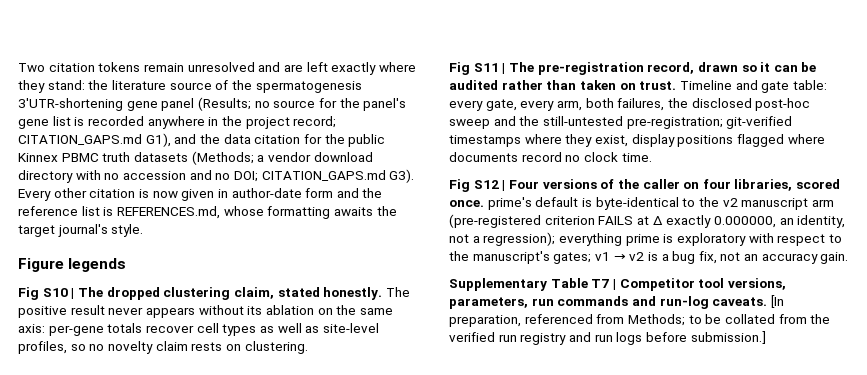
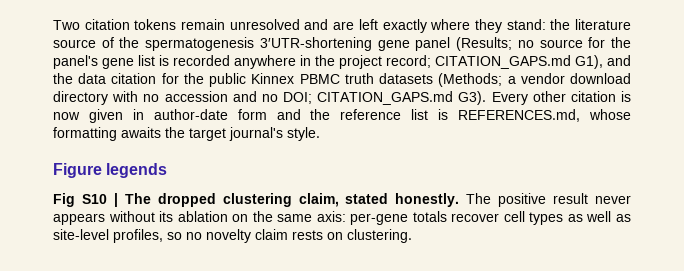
[449,62,817,75] [449,80,827,93] [449,98,811,111] [449,116,793,129] [449,134,825,147] [449,152,652,162] [449,179,841,192] [449,197,834,210] [449,214,846,228] [449,232,842,246] [449,251,849,264] [449,278,786,291] [449,295,784,309] [449,314,831,327] [449,331,766,345] // Fig S11 | The pre-registration record, drawn so it can be audited rather than taken on trust. Timeline and gate table: every gate, every arm, both failures, the disclosed post-hoc sweep and the still-untested pre-registration; git-verified timestamps where they exist, display positions flagged where documents record no clock time. // Fig S12 | Four versions of the caller on four libraries, scored once. prime's default is byte-identical to the v2 manuscript arm (pre-registered criterion FAILS at Δ exactly 0.000000, an identity, not a regression); everything prime is exploratory with respect to the manuscript's gates; v1 → v2 is a bug fix, not an accuracy gain. // Supplementary Table T7 | Competitor tool versions, parameters, run commands and run-log caveats. [In preparation, referenced from Methods; to be collated from the verified run registry and run logs before submission.] -> (412, 236) none

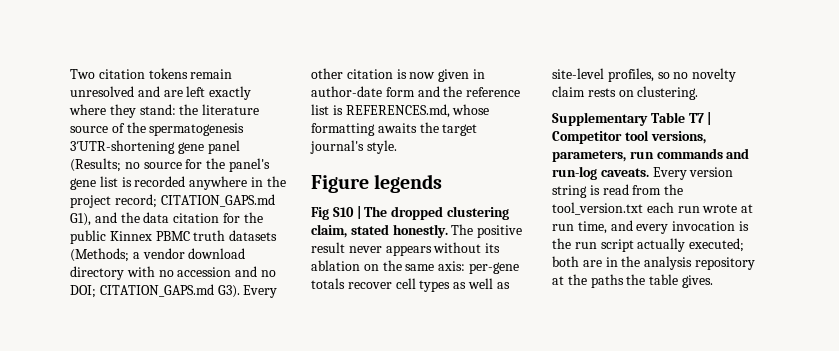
(412, 236) none -> [552,112,712,126] [552,130,706,144] [552,148,750,162] [552,166,734,180] [552,184,684,198] [552,202,754,215] [552,220,749,234] [552,238,745,252] [552,256,755,270] [552,274,713,288] // Supplementary Table T7 | Competitor tool versions, parameters, run commands and run-log caveats. Every version string is read from the tool_version.txt each run wrote at run time, and every invocation is the run script actually executed; both are in the analysis repository at the paths the table gives.

